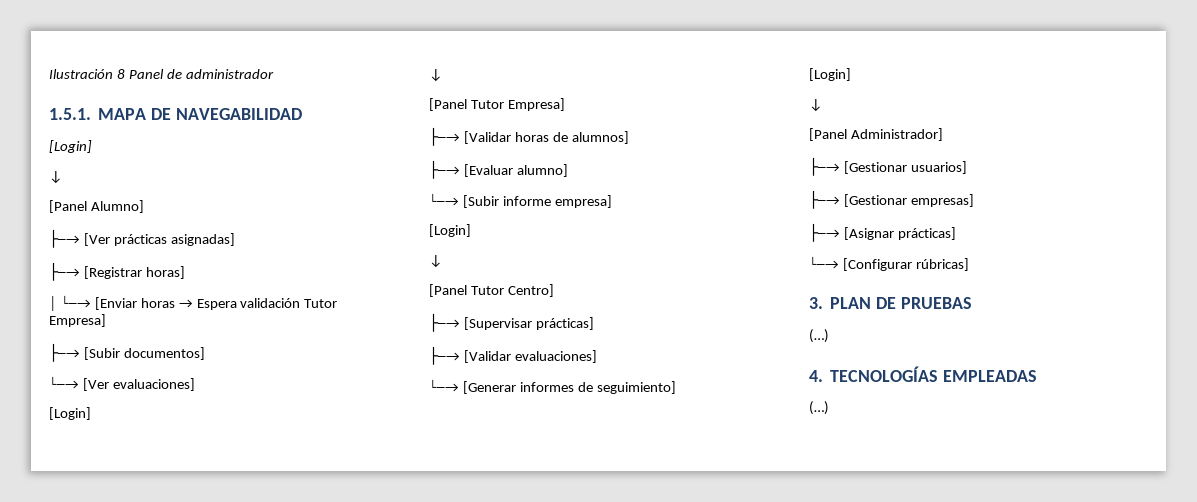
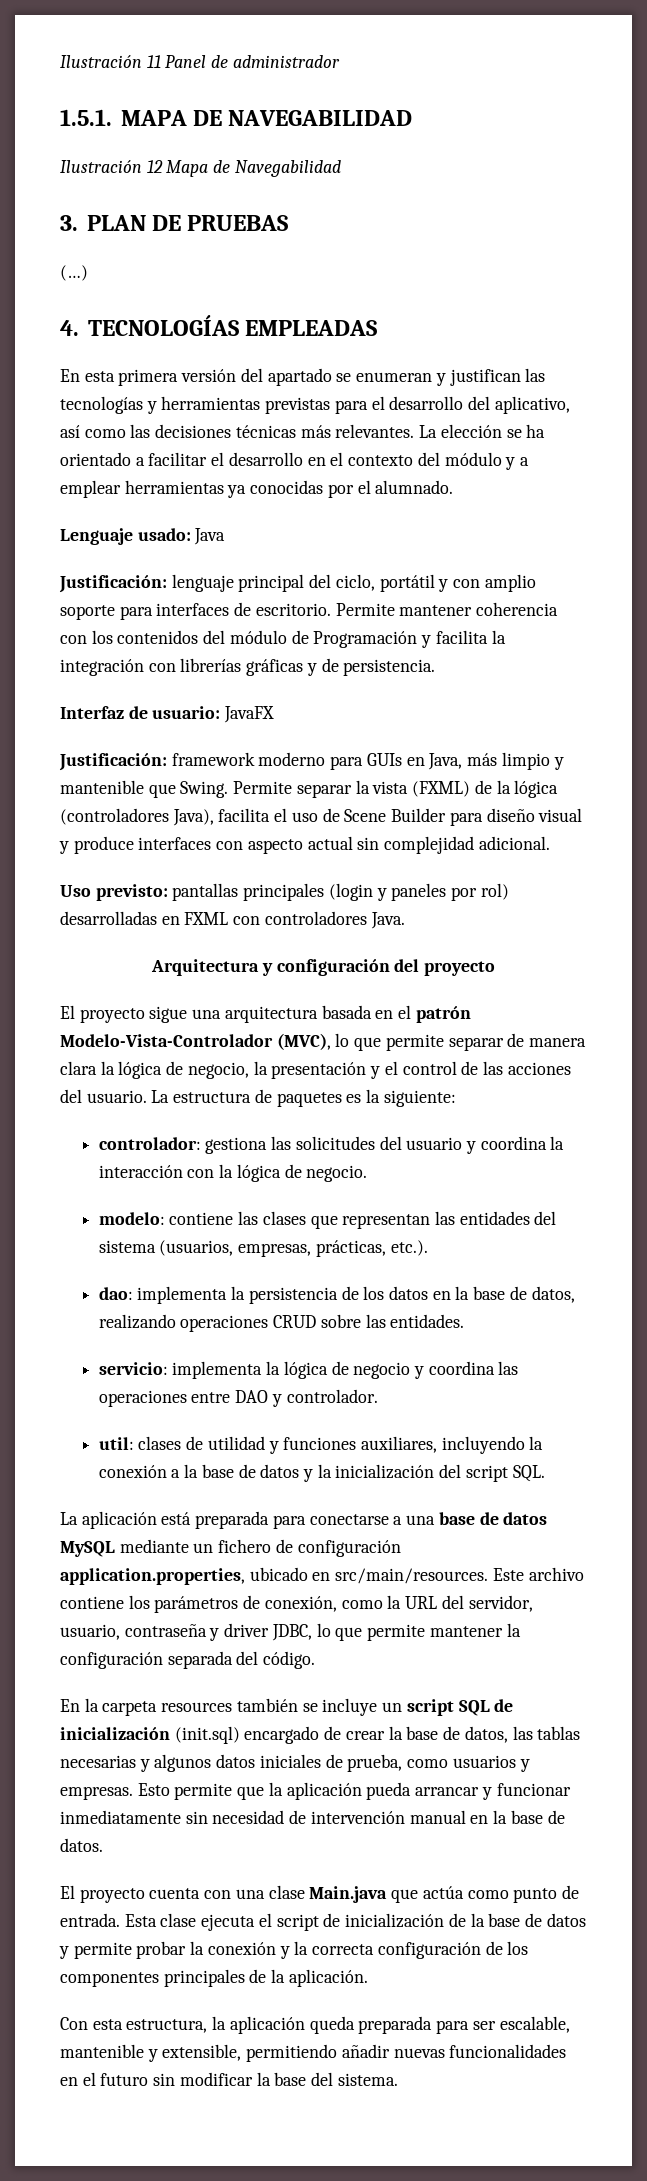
[49,69,125,79] Ilustración 8 -> [60,55,161,68] Ilustración 11
[49,140,92,153] [49,171,63,184] [49,200,144,213] [49,229,235,248] [49,262,185,281] [49,295,338,311] [49,314,106,327] [49,343,205,362] [49,376,195,391] [49,407,91,420] [429,69,443,82] [429,98,565,111] [429,127,629,146] [429,160,568,179] [429,193,612,208] [429,224,471,237] [429,255,443,268] [429,284,554,297] [429,313,594,332] [429,346,597,365] [429,379,676,394] [809,68,851,81] [809,99,823,112] [809,128,943,141] [809,157,967,176] [809,190,974,209] [809,223,956,242] [809,256,969,271] [Login] // ↓ // [Panel Alumno] // ├─→ [Ver prácticas asignadas] // ├─→ [Registrar horas] // │ └─→ [Enviar horas → Espera validación Tutor Empresa] // ├─→ [Subir documentos] // └─→ [Ver evaluaciones] // [Login] // ↓ // [Panel Tutor Empresa] // ├─→ [Validar horas de alumnos] // ├─→ [Evaluar alumno] // └─→ [Subir informe empresa] // [Login] // ↓ // [Panel Tutor Centro] // ├─→ [Supervisar prácticas] // ├─→ [Validar evaluaciones] // └─→ [Generar informes de seguimiento] // [Login] // ↓ // [Panel Administrador] // ├─→ [Gestionar usuarios] // ├─→ [Gestionar empresas] // ├─→ [Asignar prácticas] // └─→ [Configurar rúbricas] -> [60,160,341,177] Ilustración 12 Mapa de Navegabilidad
[809,401,829,415] (…) -> [60,368,546,386] [60,396,570,414] [60,424,546,438] [60,452,529,470] [60,480,454,498] [60,528,226,545] [59,574,536,593] [60,602,559,620] [60,630,506,648] [60,658,436,676] [60,706,275,723] [59,752,564,771] [60,780,559,798] [60,808,583,826] [59,836,550,854] [60,883,509,901] [60,911,405,929] [151,959,495,976] [60,1005,471,1023] [60,1033,587,1051] [60,1061,571,1079] [60,1089,456,1107] [98,1136,565,1154] [98,1164,368,1182] [98,1211,557,1229] [98,1240,428,1257] [98,1286,575,1304] [98,1314,465,1332] [98,1361,519,1379] [98,1389,378,1407] [98,1436,544,1454] [98,1464,545,1482] [60,1511,548,1529] [60,1539,401,1557] [60,1567,584,1585] [60,1595,533,1613] [60,1623,521,1641] [60,1651,316,1669] [60,1698,514,1716] [60,1726,581,1744] [60,1754,530,1772] [60,1782,571,1800] [60,1810,565,1824] [60,1838,103,1852] [60,1885,579,1903] [60,1913,586,1931] [59,1941,529,1959] [60,1969,368,1987] [60,2016,570,2034] [60,2044,567,2062] [60,2072,398,2086] En esta primera versión del apartado se enumeran y justifican las tecnologías y herramientas previstas para el desarrollo del aplicativo, así como las decisiones técnicas más relevantes. La elección se ha orientado a facilitar el desarrollo en el contexto del módulo y a emplear herramientas ya conocidas por el alumnado. // Lenguaje usado: Java // Justificación: lenguaje principal del ciclo, portátil y con amplio soporte para interfaces de escritorio. Permite mantener coherencia con los contenidos del módulo de Programación y facilita la integración con librerías gráficas y de persistencia. // Interfaz de usuario: JavaFX // Justificación: framework moderno para GUIs en Java, más limpio y mantenible que Swing. Permite separar la vista (FXML) de la lógica (controladores Java), facilita el uso de Scene Builder para diseño visual y produce interfaces con aspecto actual sin complejidad adicional. // Uso previsto: pantallas principales (login y paneles por rol) desarrolladas en FXML con controladores Java. // Arquitectura y configuración del proyecto // El proyecto sigue una arquitectura basada en el patrón Modelo-Vista-Controlador (MVC), lo que permite separar de manera clara la lógica de negocio, la presentación y el control de las acciones del usuario. La estructura de paquetes es la siguiente: // controlador: gestiona las solicitudes del usuario y coordina la interacción con la lógica de negocio. // modelo: contiene las clases que representan las entidades del sistema (usuarios, empresas, prácticas, etc.). // dao: implementa la persistencia de los datos en la base de datos, realizando operaciones CRUD sobre las entidades. // servicio: implementa la lógica de negocio y coordina las operaciones entre DAO y controlador. // util: clases de utilidad y funciones auxiliares, incluyendo la conexión a la base de datos y la inicialización del script SQL. // La aplicación está preparada para conectarse a una base de datos MySQL mediante un fichero de configuración application.properties, ubicado en src/main/resources. Este archivo contiene los parámetros de conexión, como la URL del servidor, usuario, contraseña y driver JDBC, lo que permite mantener la configuración separada del código. // En la carpeta resources también se incluye un script SQL de inicialización (init.sql) encargado de crear la base de datos, las tablas necesarias y algunos datos iniciales de prueba, como usuarios y empresas. Esto permite que la aplicación pueda arrancar y funcionar inmediatamente sin necesidad de intervención manual en la base de datos. // El proyecto cuenta con una clase Main.java que actúa como punto de entrada. Esta clase ejecuta el script de inicialización de la base de datos y permite probar la conexión y la correcta configuración de los componentes principales de la aplicación. // Con esta estructura, la aplicación queda preparada para ser escalable, mantenible y extensible, permitiendo añadir nuevas funcionalidades en el futuro sin modificar la base del sistema.

